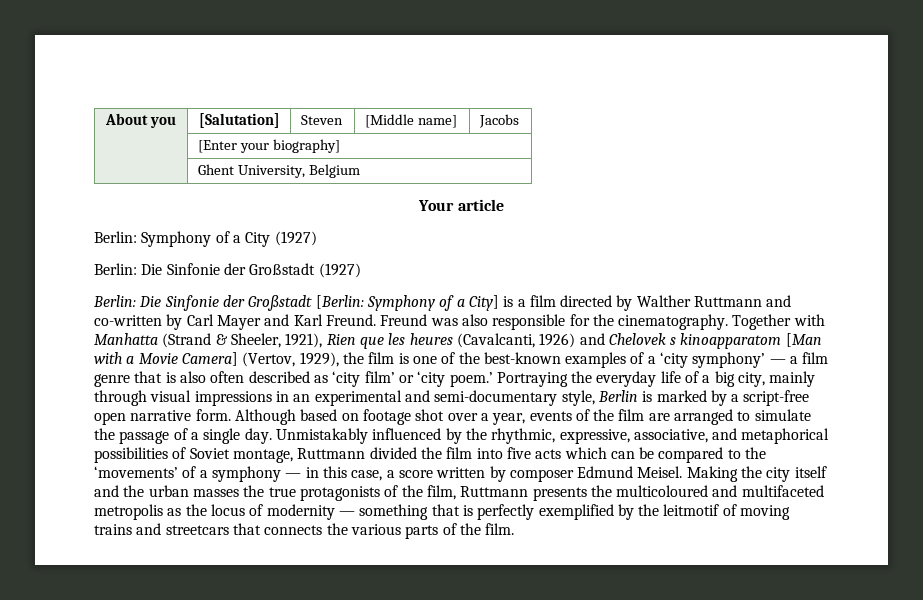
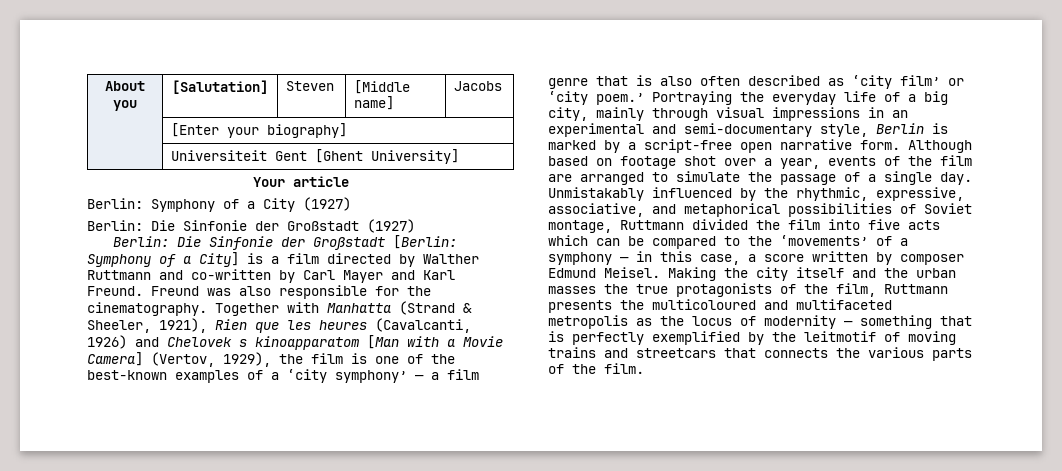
[197,164,360,178] Ghent University, Belgium -> [171,149,460,164] Universiteit Gent [Ghent University]

